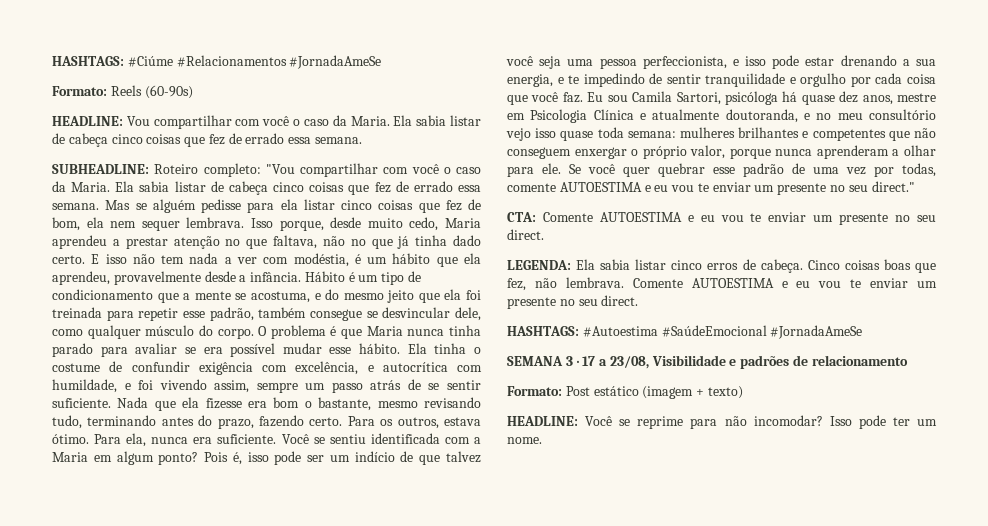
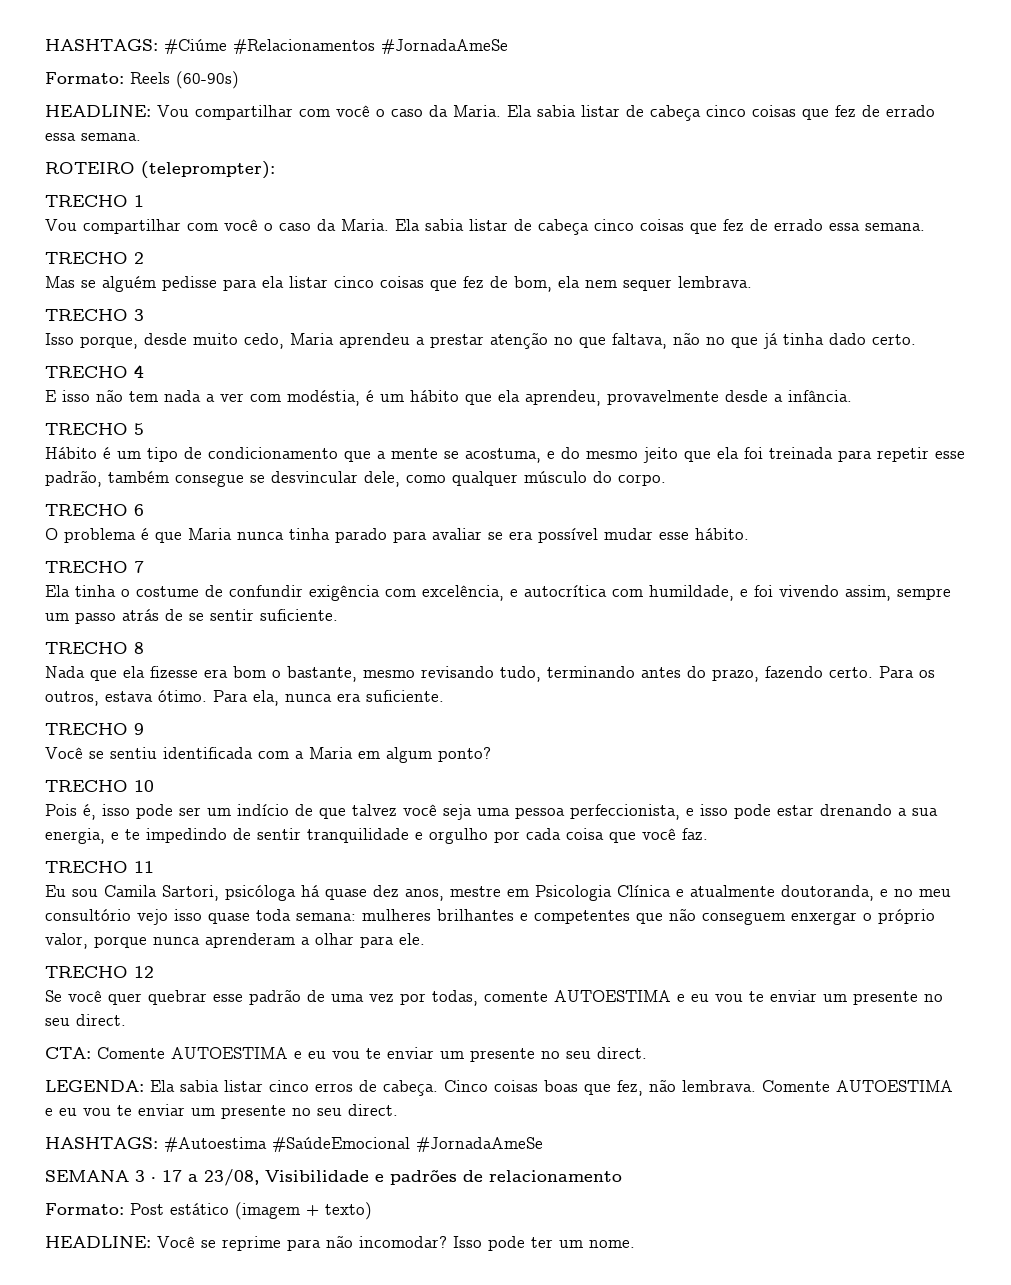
[52,163,295,177] SUBHEADLINE: Roteiro completo: "Vou -> [45,161,275,179] [45,195,144,207] [45,219,77,231] ROTEIRO (teleprompter): // TRECHO 1 // Vou
(99, 206) none -> [45,252,144,264] // TRECHO 2 //
(245, 222) none -> [45,309,144,321] // TRECHO 3 //
(85, 259) none -> [45,365,144,378] // TRECHO 4 //
(302, 277) none -> [45,423,144,435] // TRECHO 5 //
(254, 333) none -> [45,504,144,516] // TRECHO 6 //
(401, 348) none -> [45,561,144,573] // TRECHO 7 //
(111, 403) none -> [45,642,144,654] // TRECHO 8 //
(277, 439) none -> [45,723,144,735] // TRECHO 9 //
(199, 458) none -> [45,780,154,792] // TRECHO 10 //
(583, 97) none -> [45,861,154,873] // TRECHO 11 //
(561, 168) none -> [45,966,154,978] // TRECHO 12 //
[871,181,915,192] direct." -> [76,1014,126,1026] direct.

